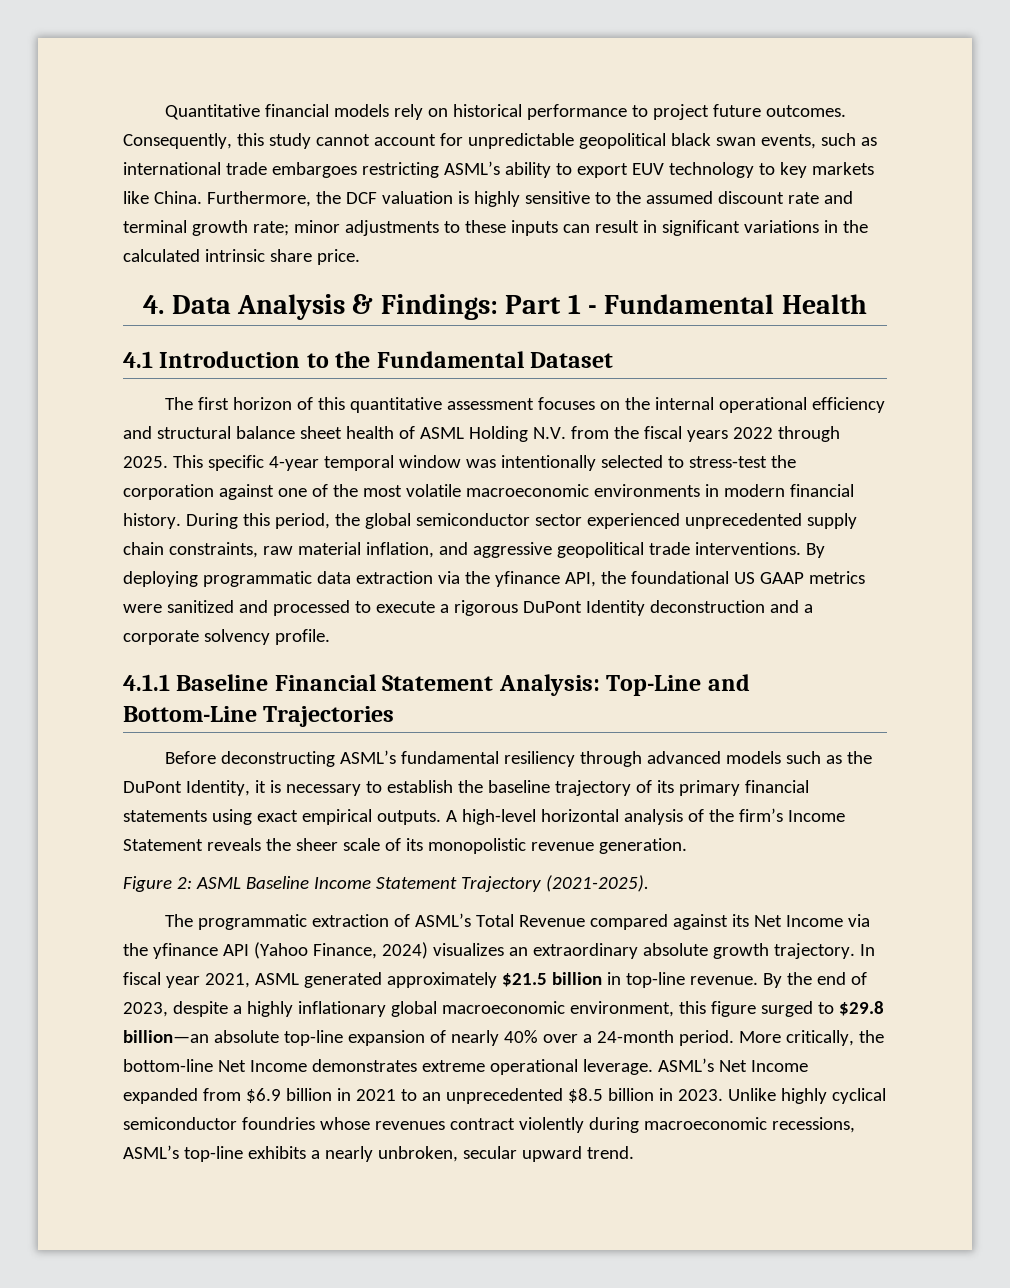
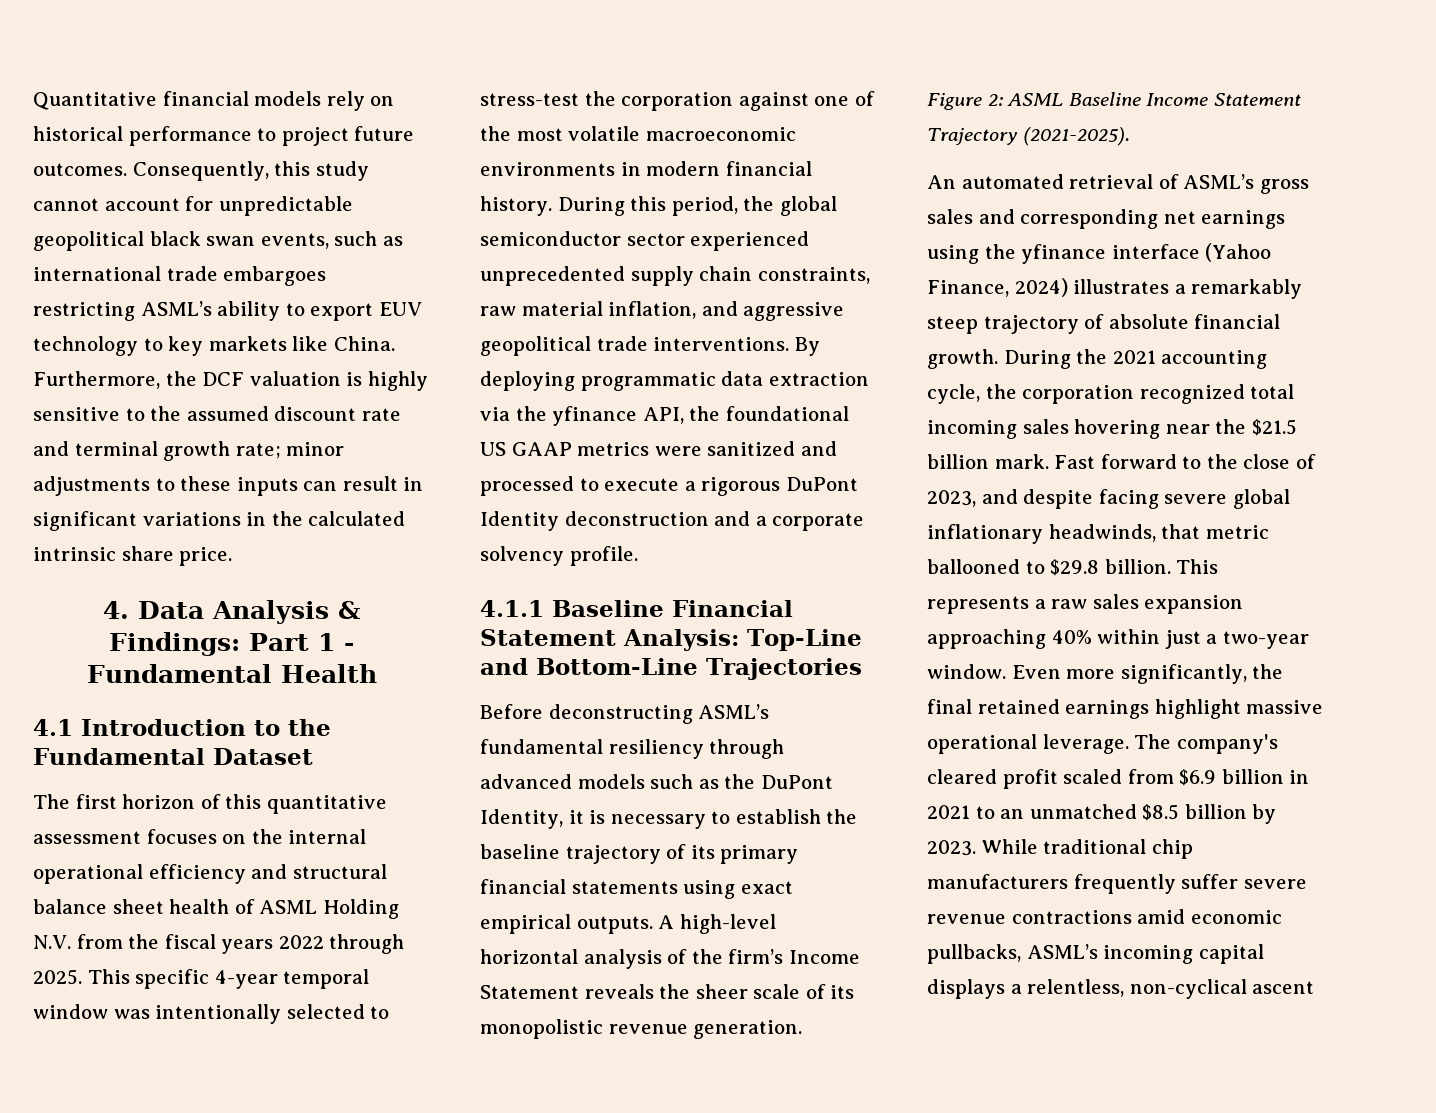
[165,913,871,930] [123,943,249,959] The programmatic extraction of ASML’s Total Revenue compared against its Net Income via the yfinance API -> [927,174,1309,194] [927,209,1286,229] [927,244,1200,264] An automated retrieval of ASML’s gross sales and corresponding net earnings using the yfinance interface
[432,943,875,959] [123,972,867,988] [123,1001,884,1017] [123,1030,884,1046] [123,1058,808,1075] [123,1088,198,1104] visualizes an extraordinary absolute growth trajectory. In fiscal year 2021, ASML generated approximately $21.5 billion in top-line revenue. By the end of 2023, despite a highly inflationary global macroeconomic environment, this figure surged to $29.8 billion—an absolute top-line expansion of nearly 40% over a 24-month period. More critically, the bottom-line Net Income demonstrates extreme operational leverage. ASML’s Net Income expanded -> [1073,279,1303,299] [927,314,1281,334] [927,349,1268,369] [927,384,1295,404] [927,419,1297,439] [927,454,1316,469] [927,489,1290,509] [927,524,1269,544] [927,559,1219,576] [927,594,1244,614] [927,629,1309,649] [927,664,1284,684] [927,699,1324,719] [927,734,1278,754] [927,769,1123,789] illustrates a remarkably steep trajectory of absolute financial growth. During the 2021 accounting cycle, the corporation recognized total incoming sales hovering near the $21.5 billion mark. Fast forward to the close of 2023, and despite facing severe global inflationary headwinds, that metric ballooned to $29.8 billion. This represents a raw sales expansion approaching 40% within just a two-year window. Even more significantly, the final retained earnings highlight massive operational leverage. The company's cleared profit scaled
[445,1088,563,1104] unprecedented -> [1029,804,1137,819] unmatched
[658,1088,886,1104] [123,1117,855,1133] [123,1145,634,1162] in 2023. Unlike highly cyclical semiconductor foundries whose revenues contract violently during macroeconomic recessions, ASML’s top-line exhibits a nearly unbroken, secular upward trend. -> [1252,804,1277,824] [927,839,1193,859] [927,874,1307,894] [927,909,1282,924] [927,944,1264,964] [927,979,1315,999] by 2023. While traditional chip manufacturers frequently suffer severe revenue contractions amid economic pullbacks, ASML’s incoming capital displays a relentless, non-cyclical ascent

